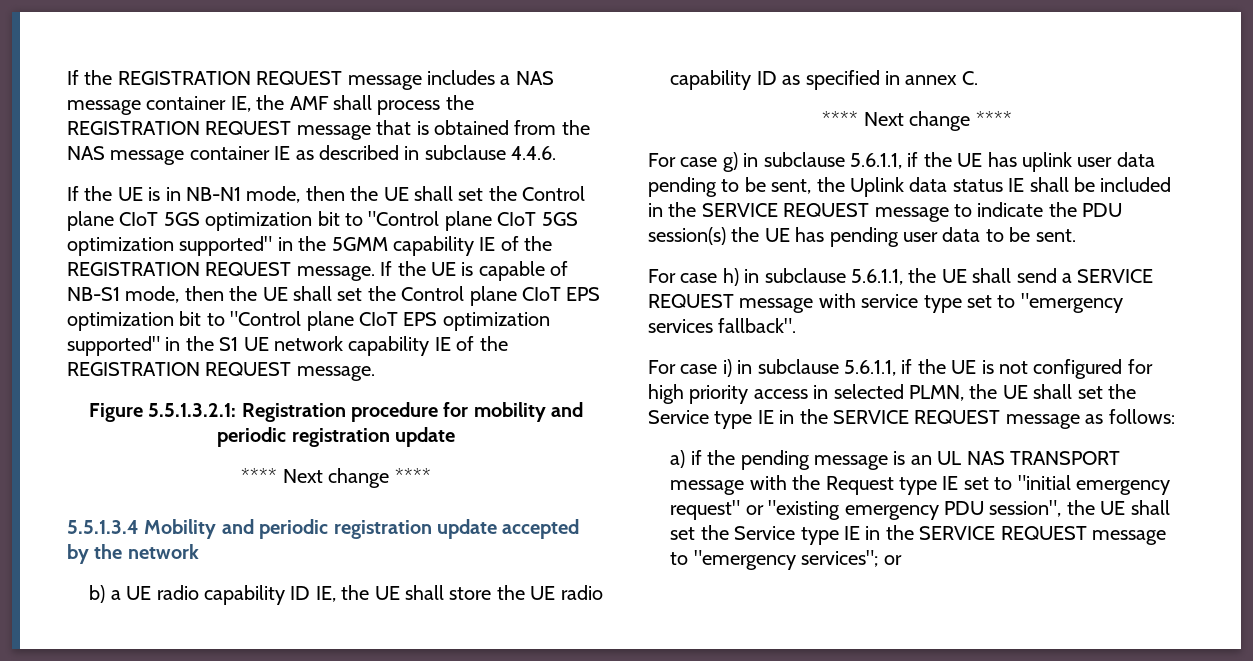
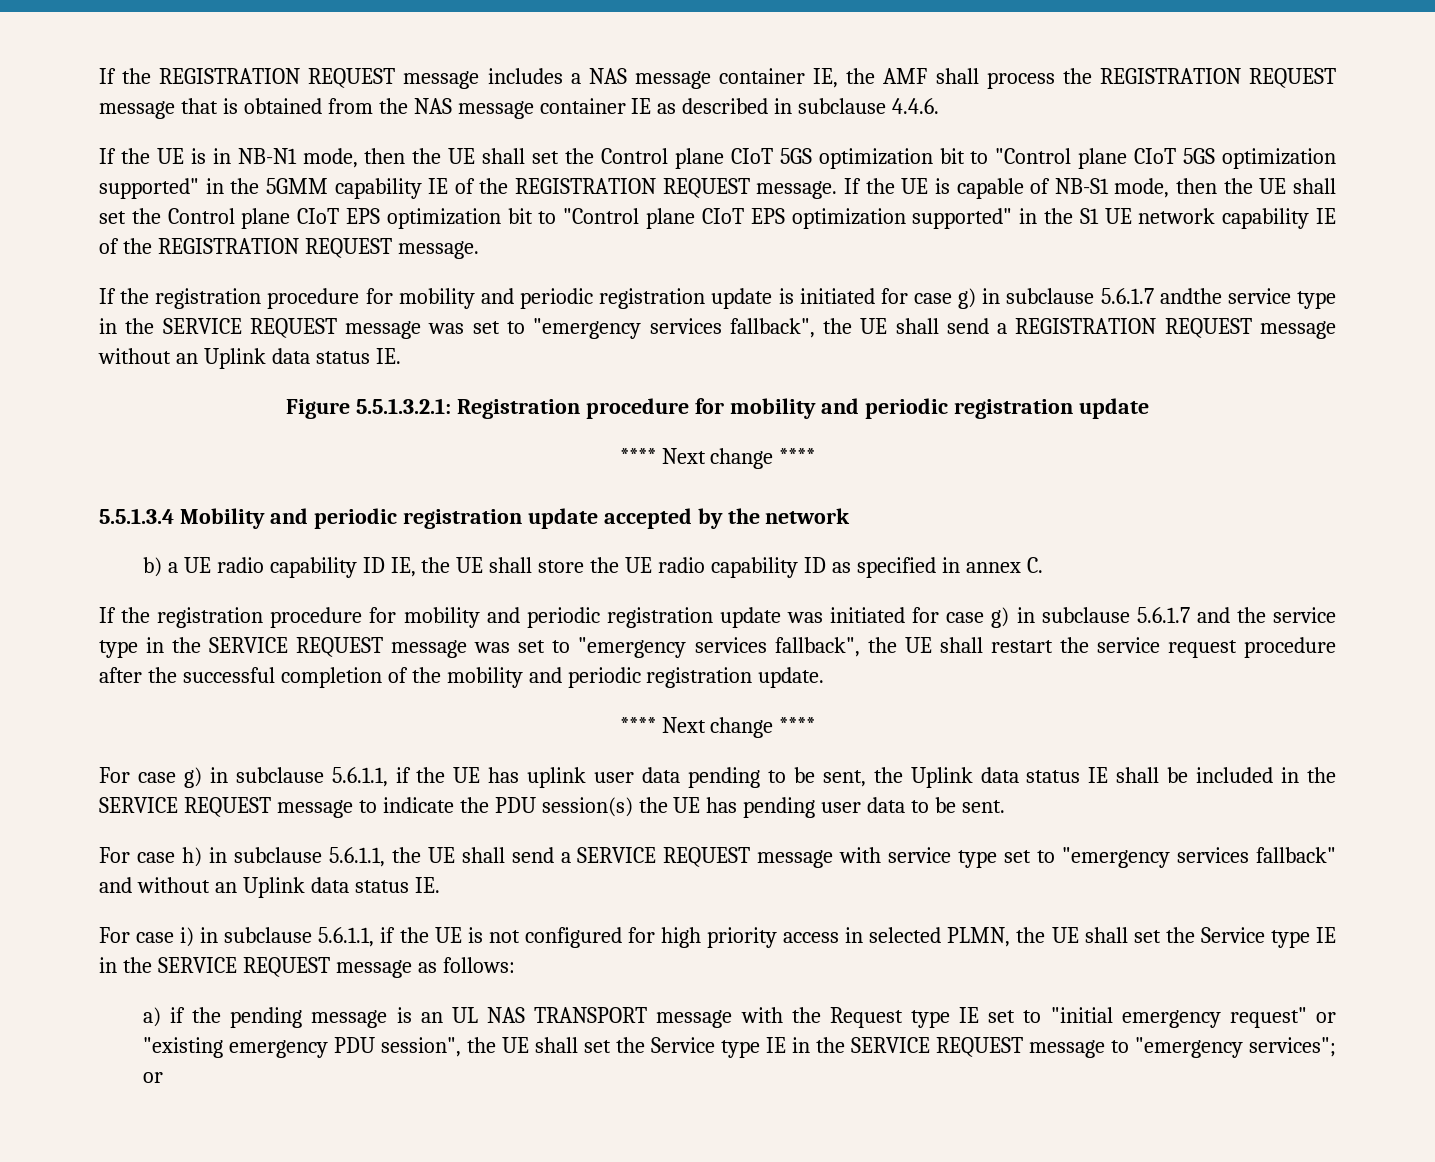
(375, 373) none -> [99,288,1336,309] [99,318,1337,339] [98,348,401,369] // If the registration procedure for mobility and periodic registration update is initiated for case g) in subclause 5.6.1.7 andthe service type in the SERVICE REQUEST message was set to "emergency services fallback", the UE shall send a REGISTRATION REQUEST message without an Uplink data status IE.
(978, 78) none -> [99,607,1336,628] [99,637,1337,658] [99,667,825,688] // If the registration procedure for mobility and periodic registration update was initiated for case g) in subclause 5.6.1.7 and the service type in the SERVICE REQUEST message was set to "emergency services fallback", the UE shall restart the service request procedure after the successful completion of the mobility and periodic registration update.
[718,318,797,333] fallback". -> [1256,847,1337,863] [99,877,440,898] fallback" and without an Uplink data status IE.

